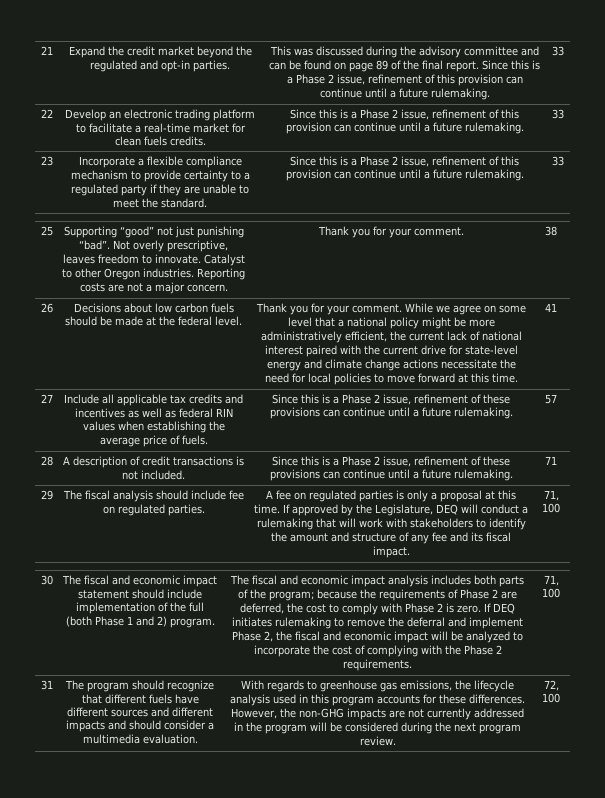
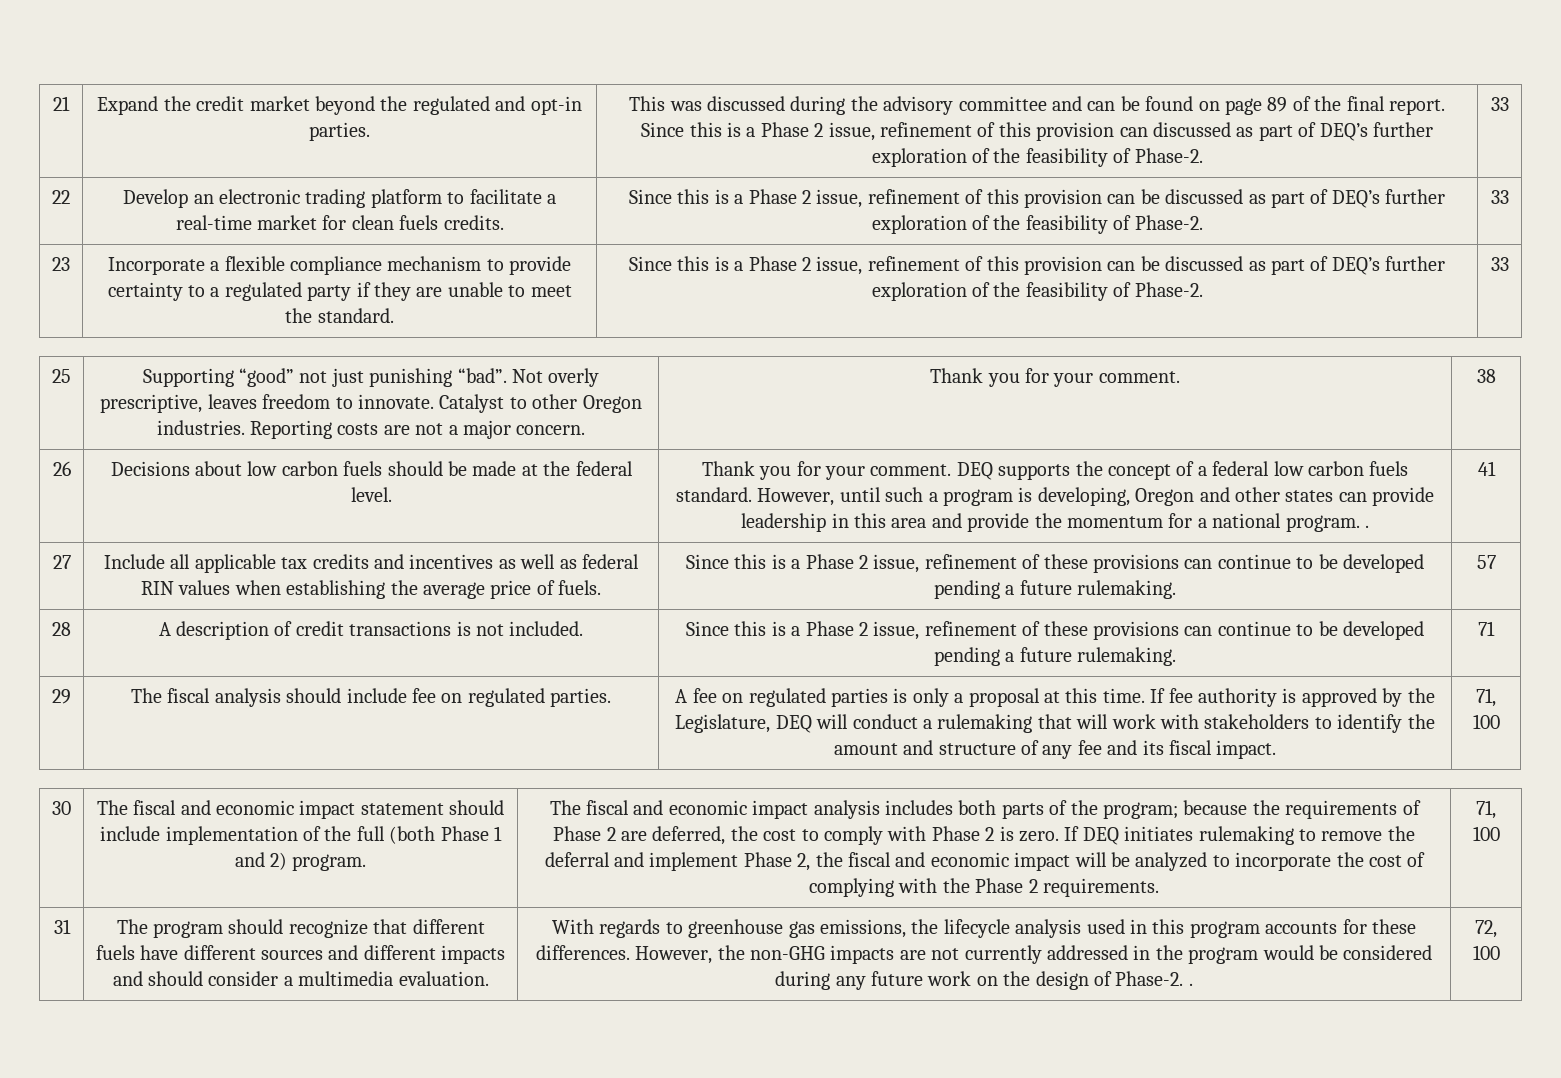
[319,88,490,100] continue until a future rulemaking. -> [1152,122,1433,141] [871,148,1203,167] discussed as part of DEQ’s further exploration of the feasibility of Phase-2.
[353,122,524,134] continue until a future rulemaking. -> [1140,189,1446,208] [871,215,1203,234] be discussed as part of DEQ’s further exploration of the feasibility of Phase-2.
[353,169,524,181] continue until a future rulemaking. -> [1140,256,1446,275] [871,282,1203,301] be discussed as part of DEQ’s further exploration of the feasibility of Phase-2.
[404,303,526,315] [287,317,495,329] [260,331,522,343] [264,345,518,357] [266,359,516,371] [264,373,518,385] While we agree on some level that a national policy might be more administratively efficient, the current lack of national interest paired with the current drive for state-level energy and climate change actions necessitate the need for local policies to move forward at this time. -> [956,461,1409,480] [675,487,1435,506] [741,513,1369,532] DEQ supports the concept of a federal low carbon fuels standard. However, until such a program is developing, Oregon and other states can provide leadership in this area and provide the momentum for a national program. .
[387,407,410,417] until -> [1296,554,1424,573] [933,580,1000,599] to be developed pending
[387,469,410,479] until -> [1296,621,1424,640] [933,647,1000,666] to be developed pending
(290, 508) none -> [1168,688,1297,707] fee authority is
[310,722,327,731] will -> [1262,945,1314,960] would
[435,722,521,734] [359,736,396,746] the next program review. -> [835,971,1193,990] any future work on the design of Phase-2. .

